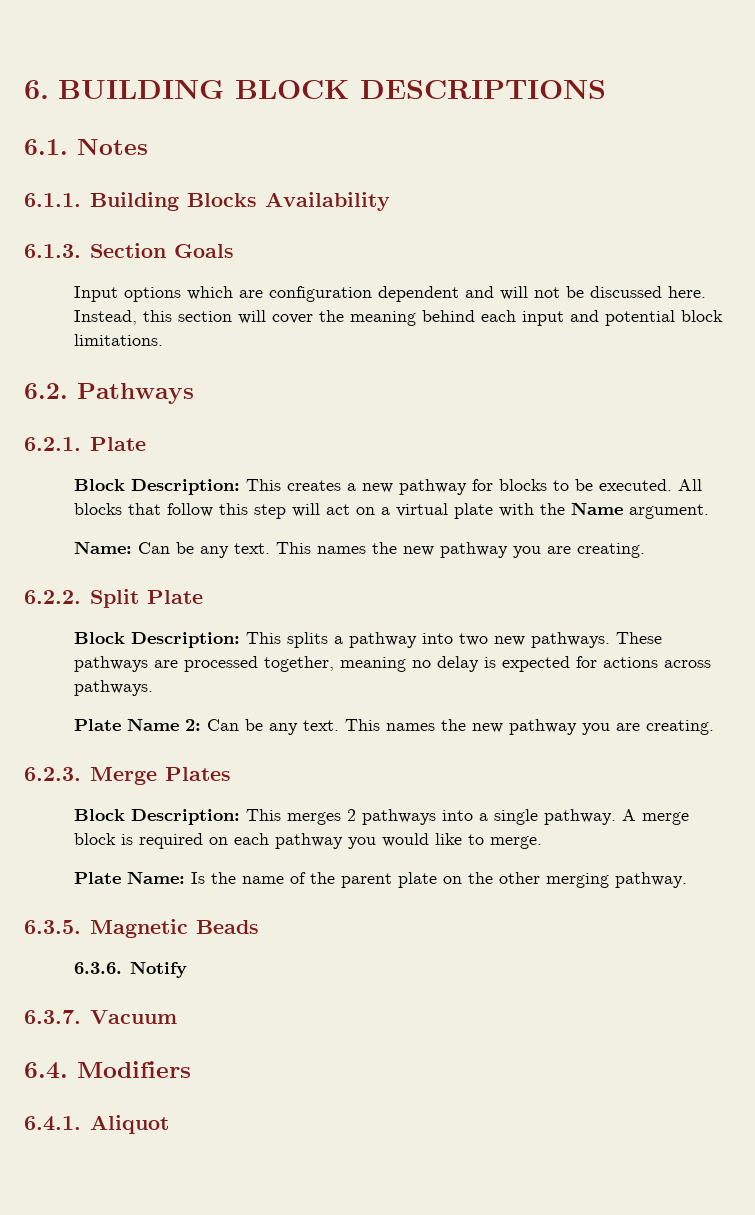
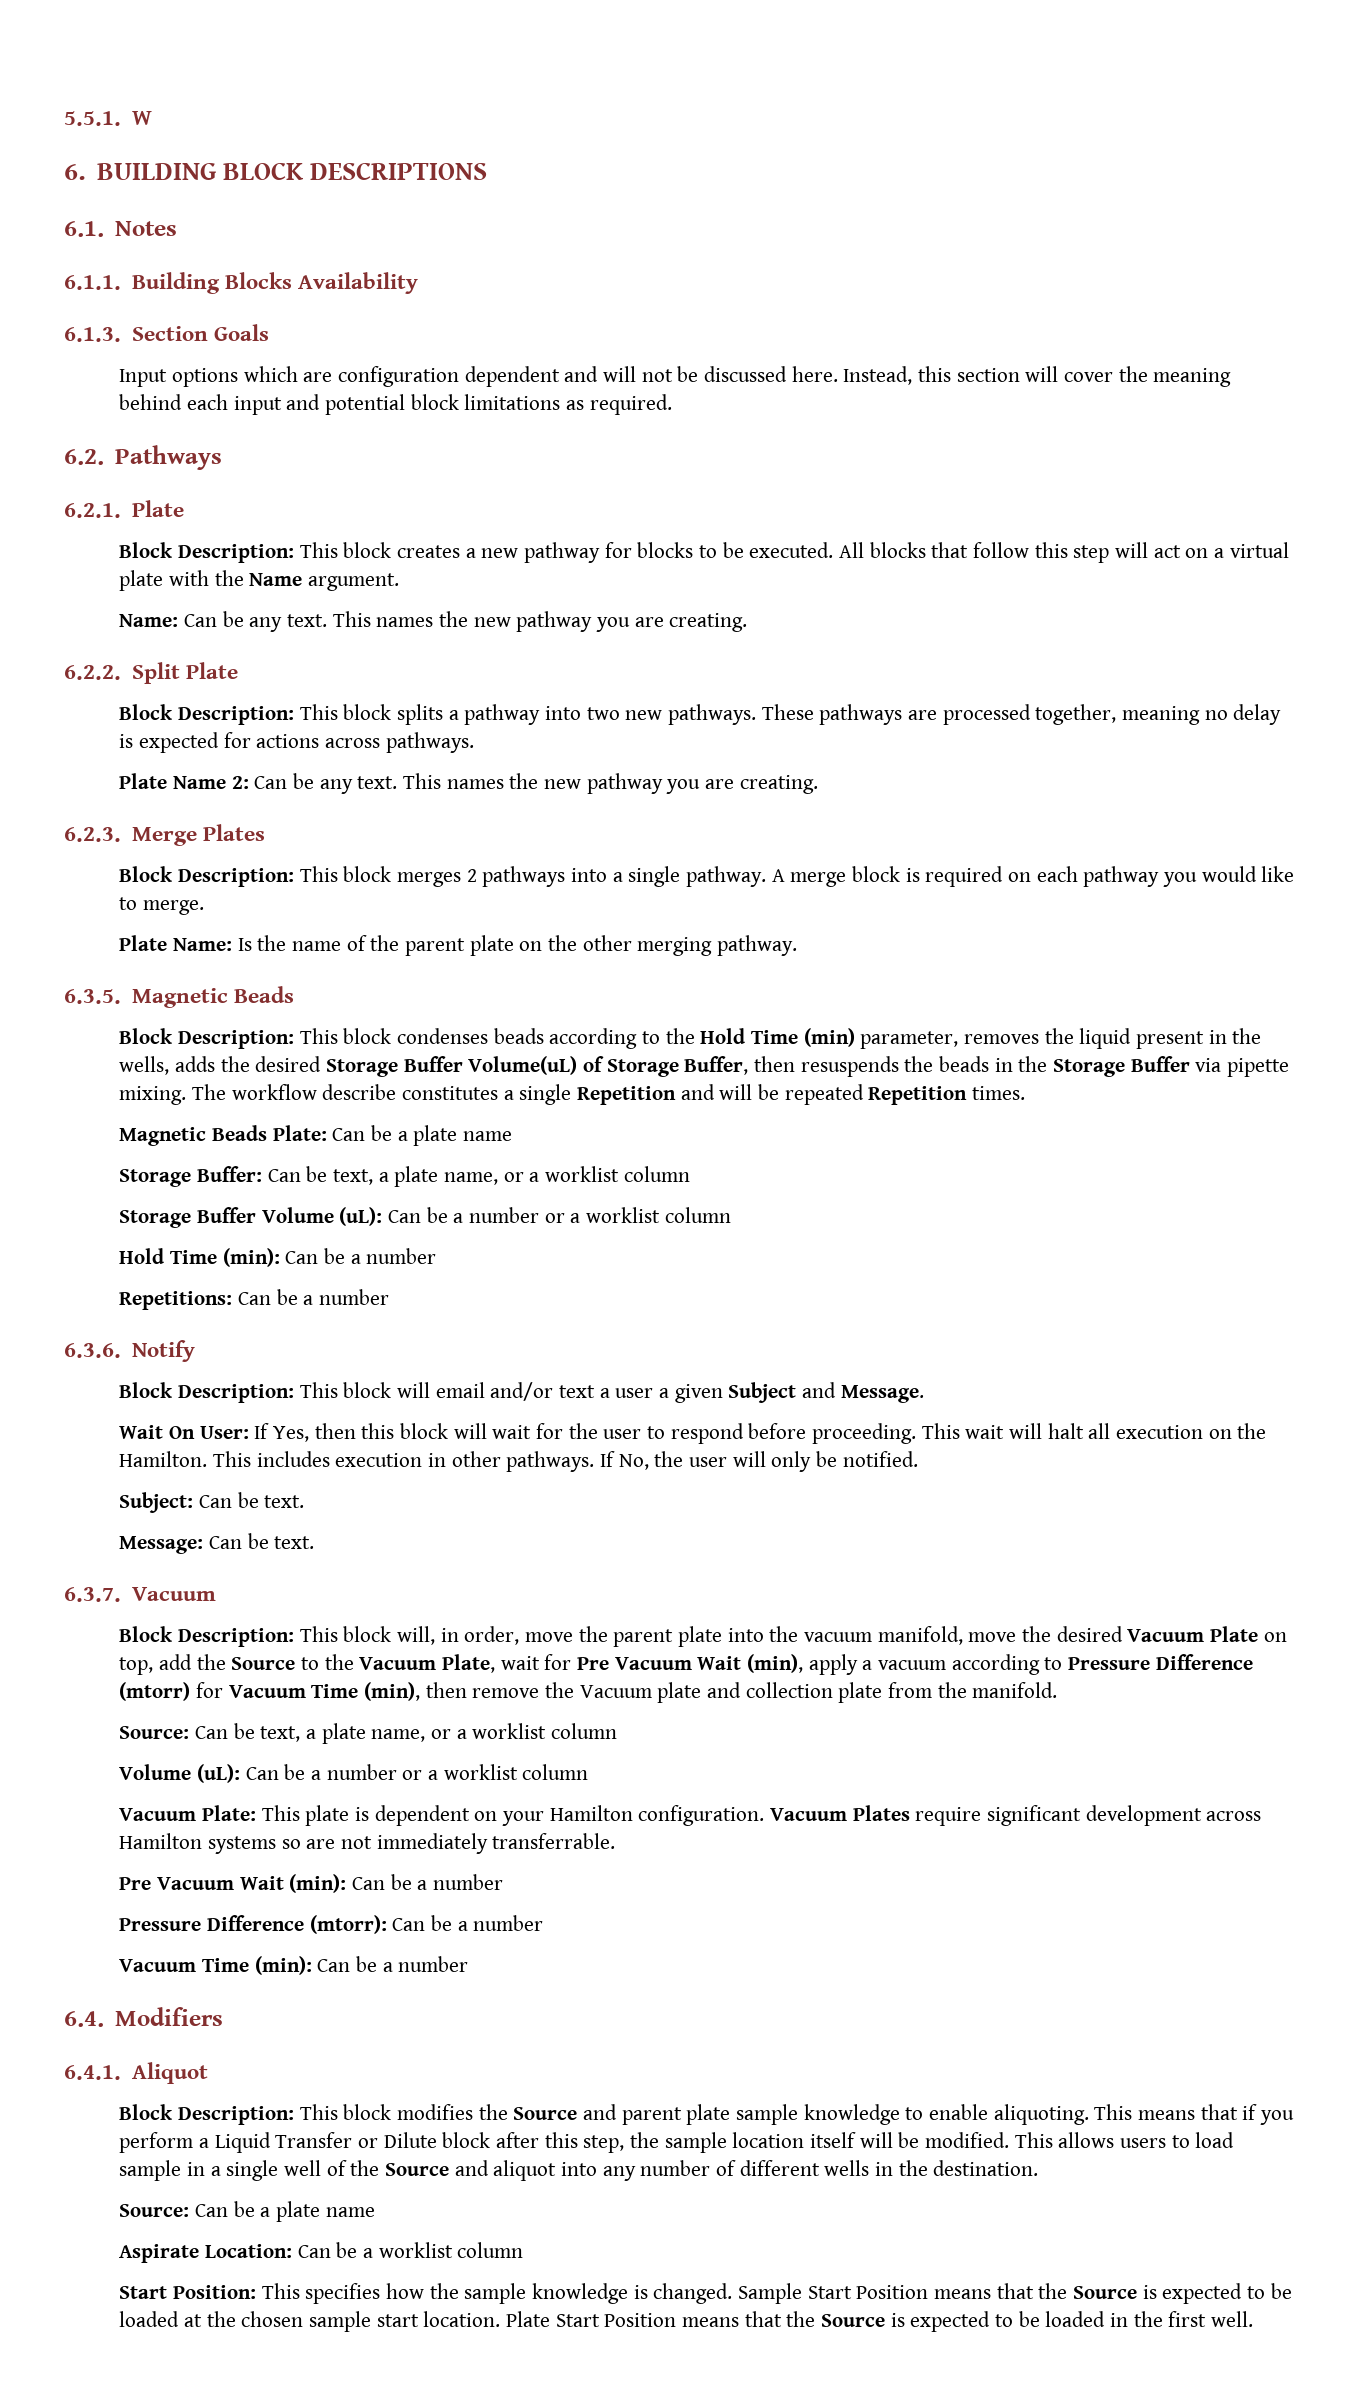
(24, 89) none -> [64,111,152,126] 5.5.1. W //
[73,334,163,346] limitations. -> [464,394,672,415] limitations as required.
(281, 485) none -> [343,542,392,558] block
(281, 638) none -> [343,704,392,720] block
(281, 815) none -> [343,866,392,882] block
[73,961,188,978] [24,1010,177,1024] [24,1061,191,1079] [24,1115,169,1134] 6.3.6. Notify // 6.3.7. Vacuum // 6.4. Modifiers // 6.4.1. Aliquot -> [119,1028,1262,1049] [119,1056,1290,1077] [119,1084,1025,1105] [119,1125,512,1146] [119,1166,690,1187] [119,1207,731,1228] [119,1248,437,1267] [119,1289,389,1310] [64,1340,195,1362] [119,1382,924,1403] [119,1423,1267,1444] [119,1451,918,1472] [119,1492,305,1513] [119,1533,315,1554] [64,1587,216,1602] [119,1626,1287,1647] [119,1654,1253,1675] [119,1682,1058,1703] [119,1723,617,1744] [119,1764,589,1783] [119,1805,1262,1826] [119,1833,616,1854] [119,1874,503,1893] [119,1915,544,1934] [119,1956,469,1975] [64,2007,223,2027] [64,2062,208,2084] [119,2104,1295,2125] [119,2132,1235,2153] [119,2160,1039,2181] [119,2201,375,2222] [119,2242,524,2263] [119,2283,1292,2304] [119,2311,1254,2332] Block Description: This block condenses beads according to the Hold Time (min) parameter, removes the liquid present in the wells, adds the desired Storage Buffer Volume(uL) of Storage Buffer, then resuspends the beads in the Storage Buffer via pipette mixing. The workflow describe constitutes a single Repetition and will be repeated Repetition times. // Magnetic Beads Plate: Can be a plate name // Storage Buffer: Can be text, a plate name, or a worklist column // Storage Buffer Volume (uL): Can be a number or a worklist column // Hold Time (min): Can be a number // Repetitions: Can be a number // 6.3.6. Notify // Block Description: This block will email and/or text a user a given Subject and Message. // Wait On User: If Yes, then this block will wait for the user to respond before proceeding. This wait will halt all execution on the Hamilton. This includes execution in other pathways. If No, the user will only be notified. // Subject: Can be text. // Message: Can be text. // 6.3.7. Vacuum // Block Description: This block will, in order, move the parent plate into the vacuum manifold, move the desired Vacuum Plate on top, add the Source to the Vacuum Plate, wait for Pre Vacuum Wait (min), apply a vacuum according to Pressure Difference (mtorr) for Vacuum Time (min), then remove the Vacuum plate and collection plate from the manifold. // Source: Can be text, a plate name, or a worklist column // Volume (uL): Can be a number or a worklist column // Vacuum Plate: This plate is dependent on your Hamilton configuration. Vacuum Plates require significant development across Hamilton systems so are not immediately transferrable. // Pre Vacuum Wait (min): Can be a number // Pressure Difference (mtorr): Can be a number // Vacuum Time (min): Can be a number // 6.4. Modifiers // 6.4.1. Aliquot // Block Description: This block modifies the Source and parent plate sample knowledge to enable aliquoting. This means that if you perform a Liquid Transfer or Dilute block after this step, the sample location itself will be modified. This allows users to load sample in a single well of the Source and aliquot into any number of different wells in the destination. // Source: Can be a plate name // Aspirate Location: Can be a worklist column // Start Position: This specifies how the sample knowledge is changed. Sample Start Position means that the Source is expected to be loaded at the chosen sample start location. Plate Start Position means that the Source is expected to be loaded in the first well.

